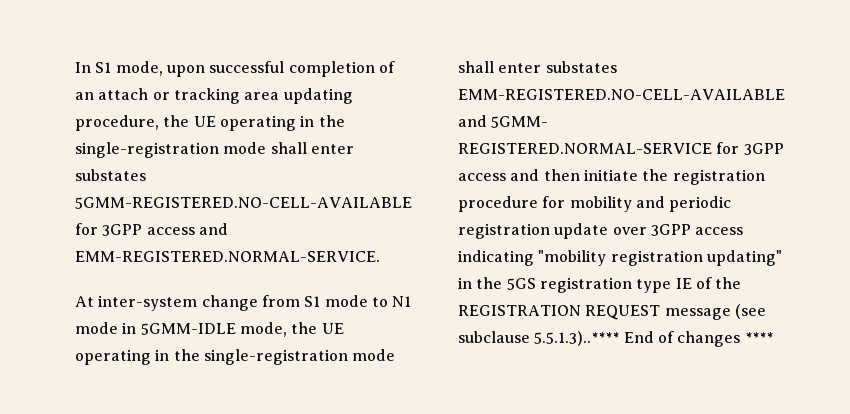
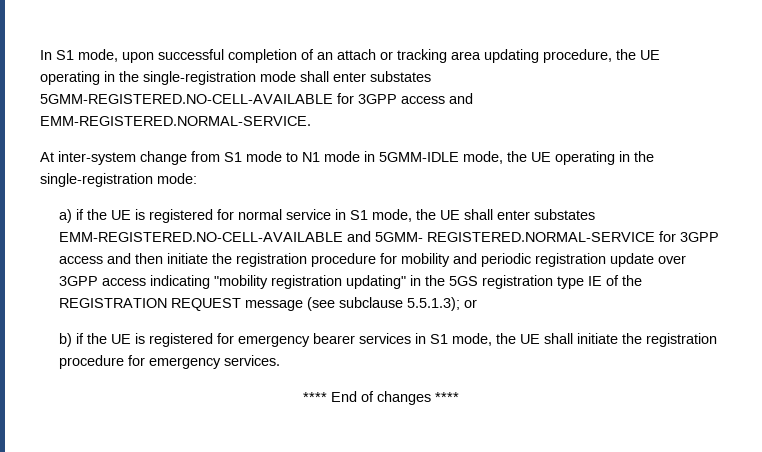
[352,349,396,361] mode -> [157,173,197,184] [59,209,461,223] mode: // a) if the UE is registered for normal service in S1 mode, the UE
[534,331,620,346] 5.5.1.3)..**** -> [407,297,478,311] [59,333,718,347] [59,355,281,369] [303,392,327,402] 5.5.1.3); or // b) if the UE is registered for emergency bearer services in S1 mode, the UE shall initiate the registration procedure for emergency services. // ****

